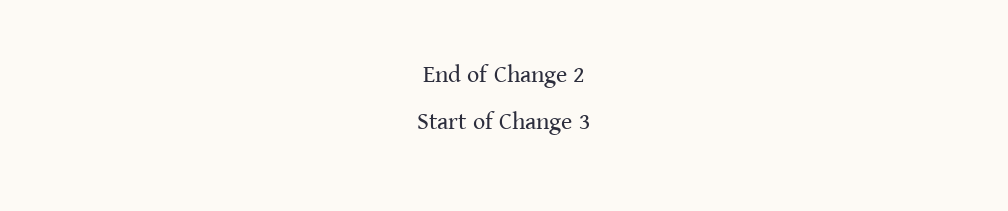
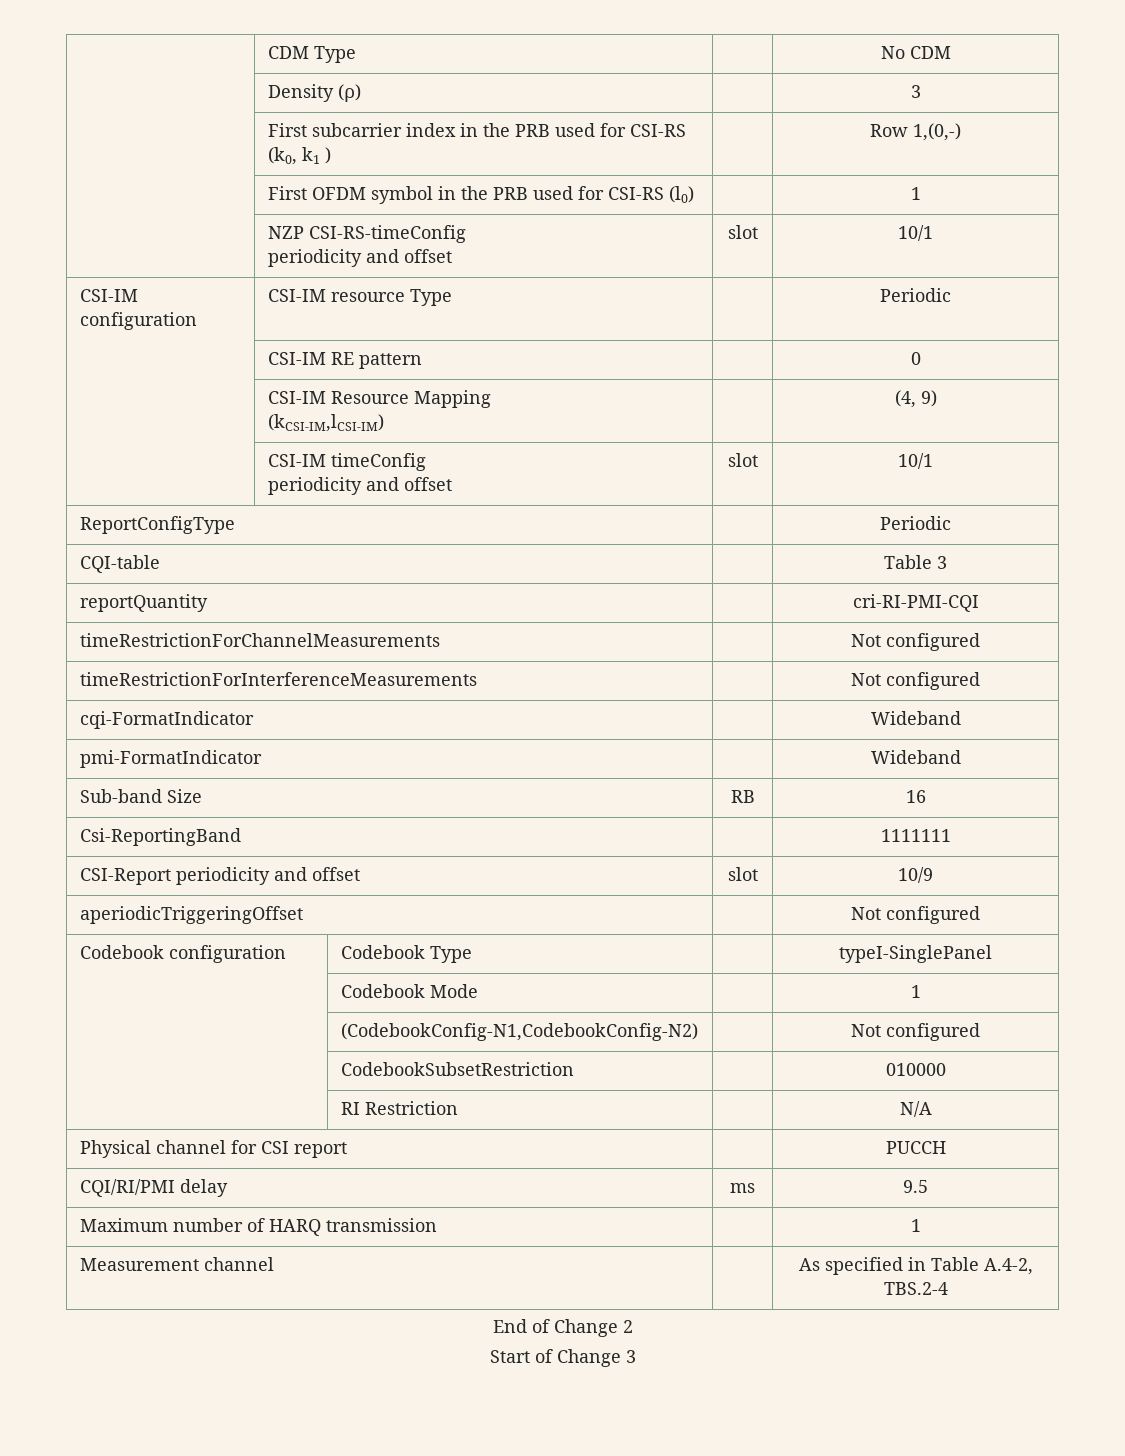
(422, 73) none -> [268,46,357,63] [880,46,951,59] [268,84,362,102] [910,85,921,98] [268,123,687,137] [268,147,332,165] [870,123,961,141] [268,186,695,204] [910,187,921,200] [268,225,467,243] [268,249,453,267] [727,225,758,239] [898,225,933,241] [80,289,139,302] [80,312,198,330] [268,289,453,306] [880,288,951,302] [268,352,423,369] [910,352,921,365] [268,390,492,408] [268,414,385,432] [894,390,937,408] [268,453,427,471] [268,477,453,495] [727,453,758,467] [898,453,933,469] [80,516,236,534] [880,516,951,530] [80,555,161,573] [884,555,947,569] [80,594,209,612] [852,594,979,612] [80,633,441,647] [851,633,980,651] [80,672,478,686] [851,672,980,690] [80,711,255,729] [870,711,961,725] [80,750,263,768] [870,750,961,764] [80,789,203,803] [730,790,755,803] [905,790,926,803] [80,828,242,846] [880,829,951,842] [80,867,361,885] [727,867,758,881] [898,867,933,883] [80,906,304,924] [851,906,980,924] [80,945,287,963] [341,945,473,963] [839,945,992,963] [341,984,479,998] [910,985,921,998] [341,1023,699,1041] [851,1023,980,1041] [341,1062,575,1076] [885,1063,946,1076] [341,1101,459,1115] [899,1101,932,1117] [80,1140,348,1158] [885,1141,946,1154] [80,1179,229,1197] [730,1183,755,1193] [903,1180,928,1193] [80,1218,438,1236] [910,1219,921,1232] [80,1257,275,1271] [798,1257,1033,1275] [883,1282,948,1295] | CDM Type | | No CDM // | Density (ρ) | | 3 // | First subcarrier index in the PRB used for CSI-RS (k0, k1 ) | | Row 1,(0,-) // | First OFDM symbol in the PRB used for CSI-RS (l0) | | 1 // | NZP CSI-RS-timeConfig // periodicity and offset | slot | 10/1 // CSI-IM configuration | CSI-IM resource Type | | Periodic // | CSI-IM RE pattern | | 0 // | CSI-IM Resource Mapping // (kCSI-IM,lCSI-IM) | | (4, 9) // | CSI-IM timeConfig // periodicity and offset | slot | 10/1 // ReportConfigType | | Periodic // CQI-table | | Table 3 // reportQuantity | | cri-RI-PMI-CQI // timeRestrictionForChannelMeasurements | | Not configured // timeRestrictionForInterferenceMeasurements | | Not configured // cqi-FormatIndicator | | Wideband // pmi-FormatIndicator | | Wideband // Sub-band Size | RB | 16 // Csi-ReportingBand | | 1111111 // CSI-Report periodicity and offset | slot | 10/9 // aperiodicTriggeringOffset | | Not configured // Codebook configuration | Codebook Type | | typeI-SinglePanel // | Codebook Mode | | 1 // | (CodebookConfig-N1,CodebookConfig-N2) | | Not configured // | CodebookSubsetRestriction | | 010000 // | RI Restriction | | N/A // Physical channel for CSI report | | PUCCH // CQI/RI/PMI delay | ms | 9.5 // Maximum number of HARQ transmission | | 1 // Measurement channel | | As specified in Table A.4-2, TBS.2-4 //

